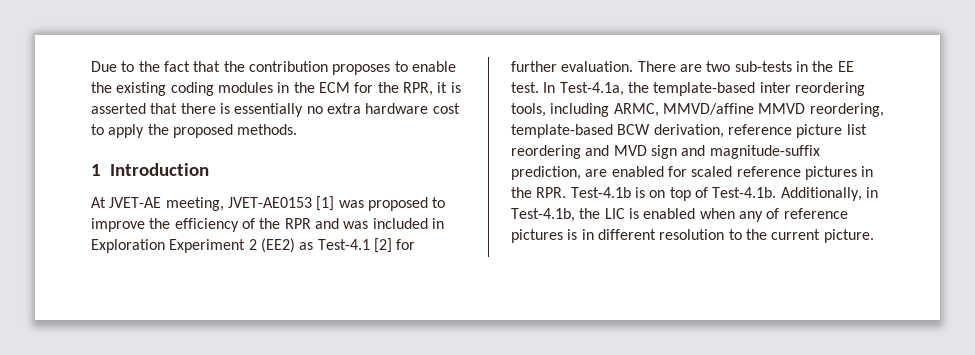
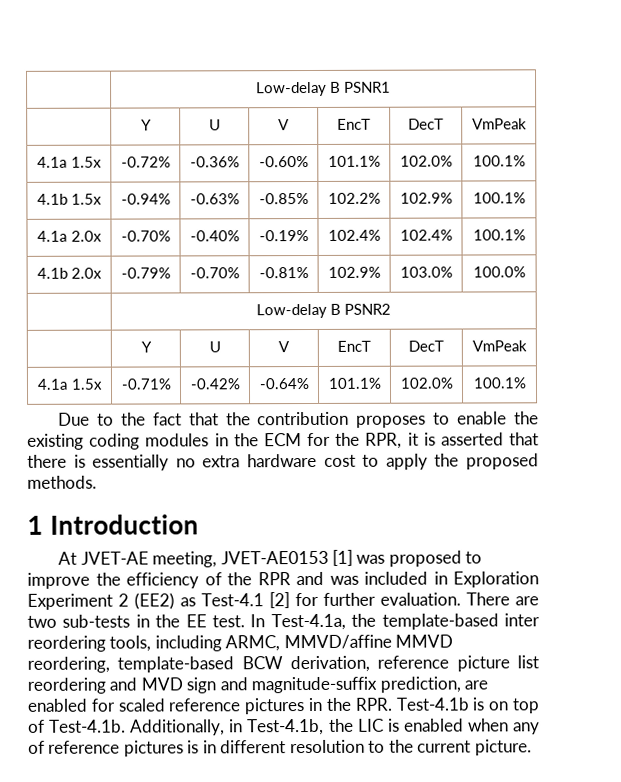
(91, 66) none -> [255,81,392,97] [140,119,152,131] [208,119,221,131] [278,119,290,131] [337,118,371,130] [408,118,444,130] [471,118,527,130] [37,156,102,168] [120,156,171,168] [189,156,240,168] [258,156,309,168] [327,155,381,167] [399,155,453,167] [472,155,526,167] [36,193,103,205] [120,193,171,205] [189,193,240,205] [258,193,309,205] [327,192,381,204] [399,192,453,204] [472,192,526,204] [37,230,102,242] [120,230,171,242] [189,230,240,242] [258,230,309,242] [327,229,381,241] [399,229,453,241] [472,229,526,241] [36,267,103,279] [120,267,171,279] [189,267,240,279] [258,267,309,279] [327,266,381,278] [399,266,453,278] [472,266,526,278] [255,303,392,319] [140,341,152,353] [208,341,221,353] [278,341,290,353] [337,340,371,352] [408,340,444,352] [471,340,527,352] [37,378,102,390] [120,378,171,390] [189,378,240,390] [258,378,309,390] [327,377,381,389] [399,377,453,389] [472,377,526,389] | Low-delay B PSNR1 // | Y | U | V | EncT | DecT | VmPeak // 4.1a 1.5x | -0.72% | -0.36% | -0.60% | 101.1% | 102.0% | 100.1% // 4.1b 1.5x | -0.94% | -0.63% | -0.85% | 102.2% | 102.9% | 100.1% // 4.1a 2.0x | -0.70% | -0.40% | -0.19% | 102.4% | 102.4% | 100.1% // 4.1b 2.0x | -0.79% | -0.70% | -0.81% | 102.9% | 103.0% | 100.0% // | Low-delay B PSNR2 // | Y | U | V | EncT | DecT | VmPeak // 4.1a 1.5x | -0.71% | -0.42% | -0.64% | 101.1% | 102.0% | 100.1% //

